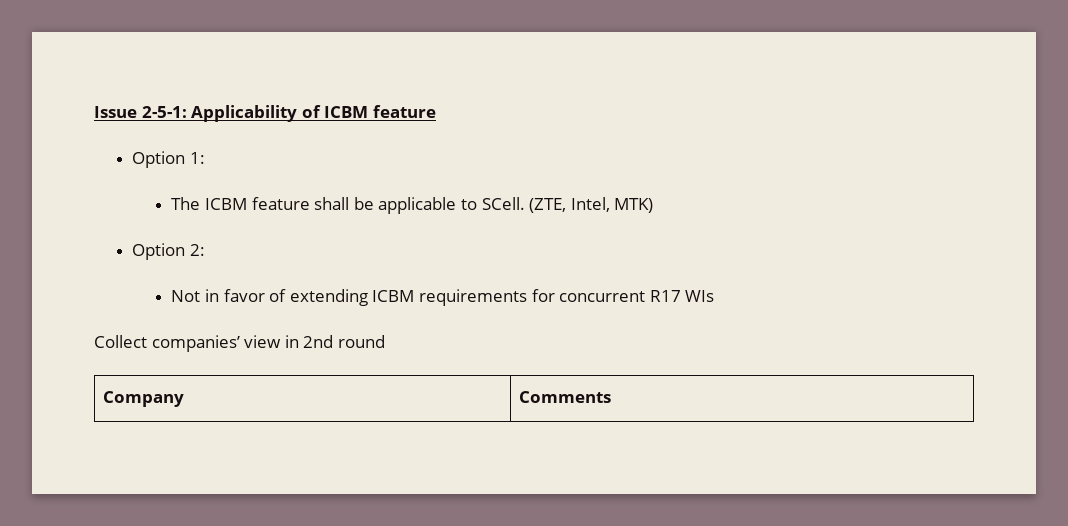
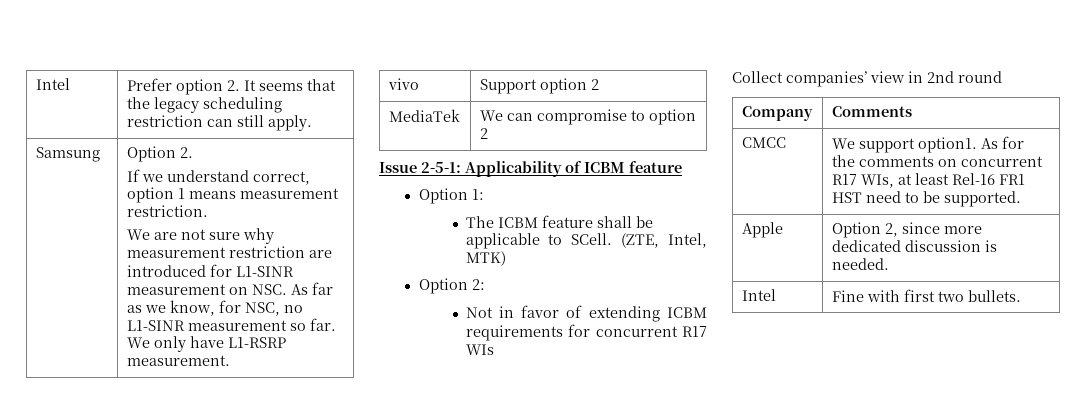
(94, 112) none -> [35,78,70,90] [126,78,336,95] [126,97,282,113] [126,115,312,131] [35,147,100,162] [126,146,193,162] [126,169,310,185] [126,187,339,203] [126,205,208,217] [126,228,274,244] [126,246,332,258] [126,264,294,277] [126,282,333,295] [126,300,303,316] [126,318,336,331] [126,336,286,352] [126,355,230,366] [387,78,419,90] [479,78,599,94] [388,109,460,122] [479,109,696,125] [479,128,488,139] Intel | Prefer option 2. It seems that the legacy scheduling restriction can still apply. // Samsung | Option 2. // If we understand correct, option 1 means measurement restriction. // We are not sure why measurement restriction are introduced for L1-SINR measurement on NSC. As far as we know, for NSC, no L1-SINR measurement so far. We only have L1-RSRP measurement. // vivo | Support option 2 // MediaTek | We can compromise to option 2 //
(612, 397) none -> [741,137,786,148] [831,136,1024,153] [831,155,1043,167] [831,173,1025,188] [831,191,1021,207] [741,222,783,238] [831,222,982,238] [831,240,997,252] [831,258,889,270] [741,289,776,301] [831,289,1021,302] // CMCC | We support option1. As for the comments on concurrent R17 WIs, at least Rel-16 FR1 HST need to be supported. // Apple | Option 2, since more dedicated discussion is needed. // Intel | Fine with first two bullets.

